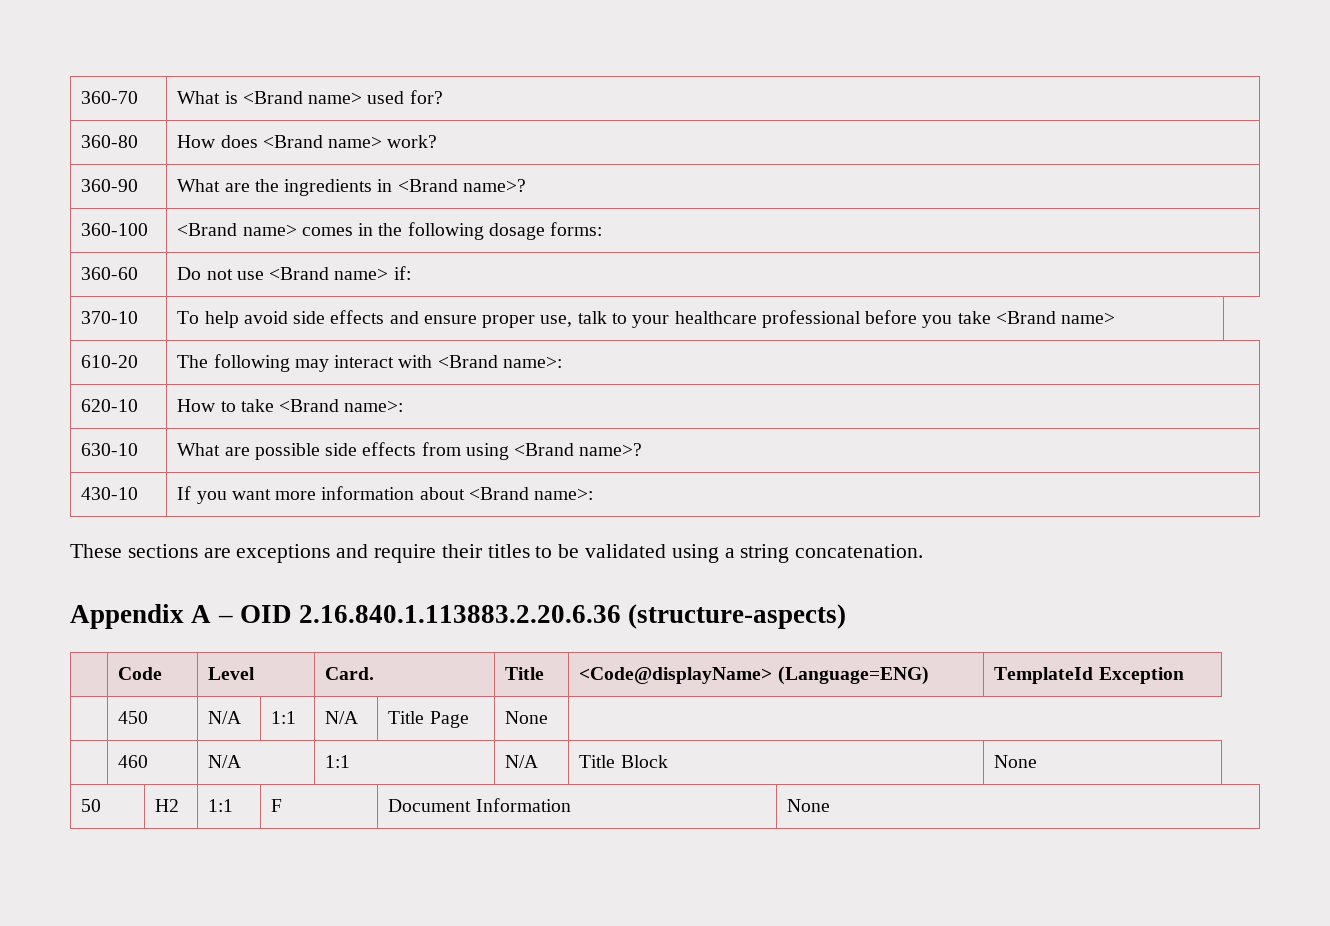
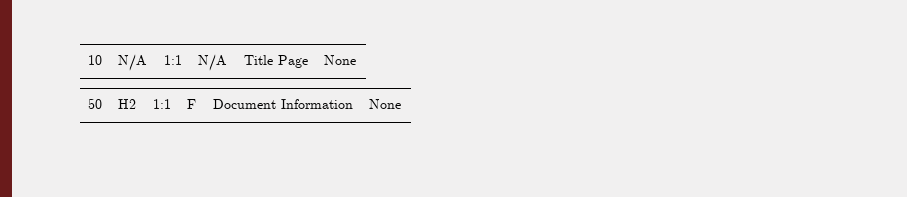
[81,91,139,104] [177,90,443,104] [81,135,139,148] [177,135,438,148] [81,179,139,192] [177,179,526,196] [81,223,149,236] [177,222,603,240] [81,267,139,280] [177,266,411,280] [81,311,139,324] [177,310,1116,328] [81,355,139,368] [177,354,562,372] [81,399,139,412] [177,399,404,412] [81,443,139,456] [177,442,643,460] [81,487,139,500] [177,486,594,504] [70,544,924,563] [70,604,847,629] [118,667,163,680] [208,667,256,680] [325,667,375,680] [505,667,545,680] [579,666,929,685] [994,667,1184,684] [118,711,149,724] 360-70 | What is <Brand name> used for? // 360-80 | How does <Brand name> work? // 360-90 | What are the ingredients in <Brand name>? // 360-100 | <Brand name> comes in the following dosage forms: // 360-60 | Do not use <Brand name> if: // 370-10 | To help avoid side effects and ensure proper use, talk to your healthcare professional before you take <Brand name> // 610-20 | The following may interact with <Brand name>: // 620-10 | How to take <Brand name>: // 630-10 | What are possible side effects from using <Brand name>? // 430-10 | If you want more information about <Brand name>: // These sections are exceptions and require their titles to be validated using a string concatenation. // Appendix A – OID 2.16.840.1.113883.2.20.6.36 (structure-aspects) // | Code | Level | Card. | Title | <Code@displayName> (Language=ENG) | TemplateId Exception // | 450 -> [87,55,102,65] 10
[118,755,149,768] [208,755,242,768] [325,755,351,768] [505,755,539,768] [579,755,668,768] [994,755,1038,768] // | 460 | N/A | 1:1 | N/A | Title Block | None -> (356, 60) none

